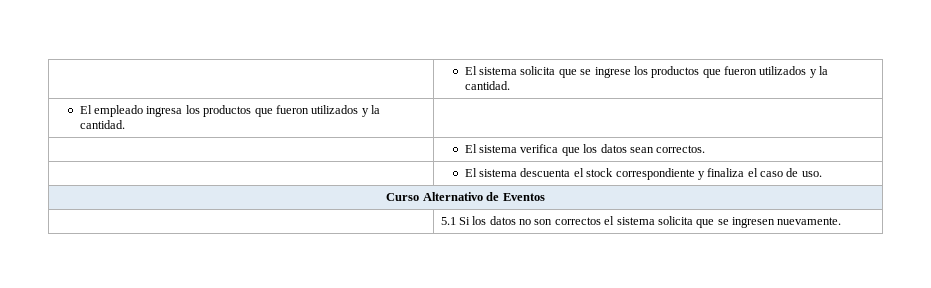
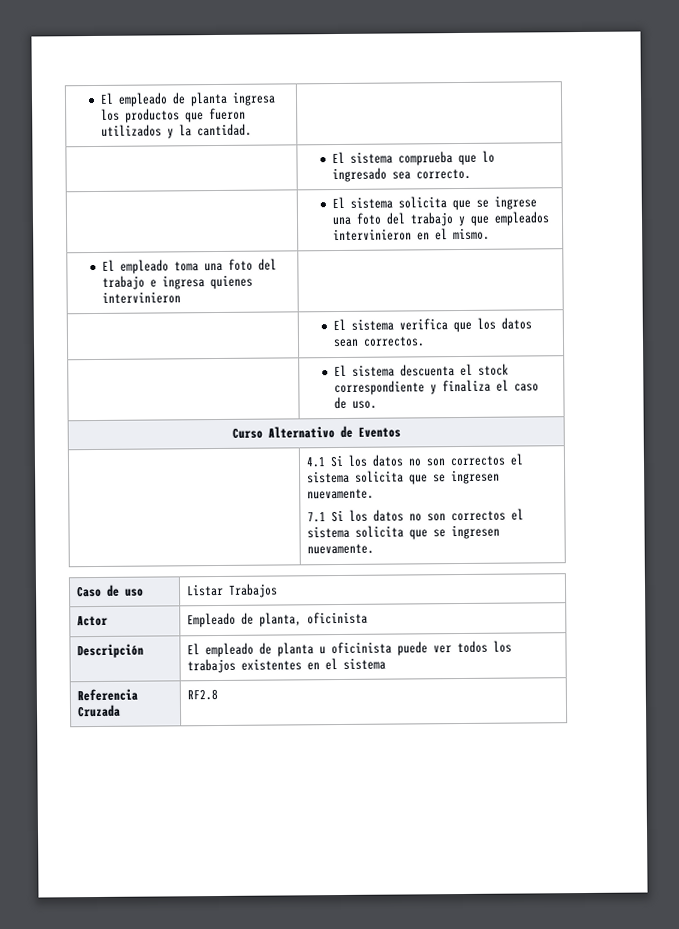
[464,66,829,78] [464,81,510,90] [79,105,144,117] | El sistema solicita que se ingrese los productos que fueron utilizados y la cantidad. // El empleado -> [99,91,228,107] El empleado de planta
(125, 124) none -> [331,150,495,166] [331,167,471,183] [331,195,537,211] [331,211,550,227] [332,227,490,242] [101,258,277,274] [101,274,253,290] [101,291,181,304] // | El sistema comprueba que lo ingresado sea correcto. // | El sistema solicita que se ingrese una foto del trabajo y que empleados intervinieron en el mismo. // El empleado toma una foto del trabajo e ingresa quienes intervinieron |
[440,217,456,225] 5.1 -> [306,456,327,468] 4.1
(842, 221) none -> [307,508,525,523] [307,524,501,540] [307,543,375,555] [76,584,145,598] [186,583,279,598] [77,614,109,627] [187,611,369,628] [77,643,145,659] [187,640,513,658] [187,657,387,674] [77,688,139,702] [77,704,122,718] [187,688,219,701] // 7.1 Si los datos no son correctos el sistema solicita que se ingresen nuevamente. // Caso de uso | Listar Trabajos // Actor | Empleado de planta, oficinista // Descripción | El empleado de planta u oficinista puede ver todos los trabajos existentes en el sistema // Referencia Cruzada | RF2.8

